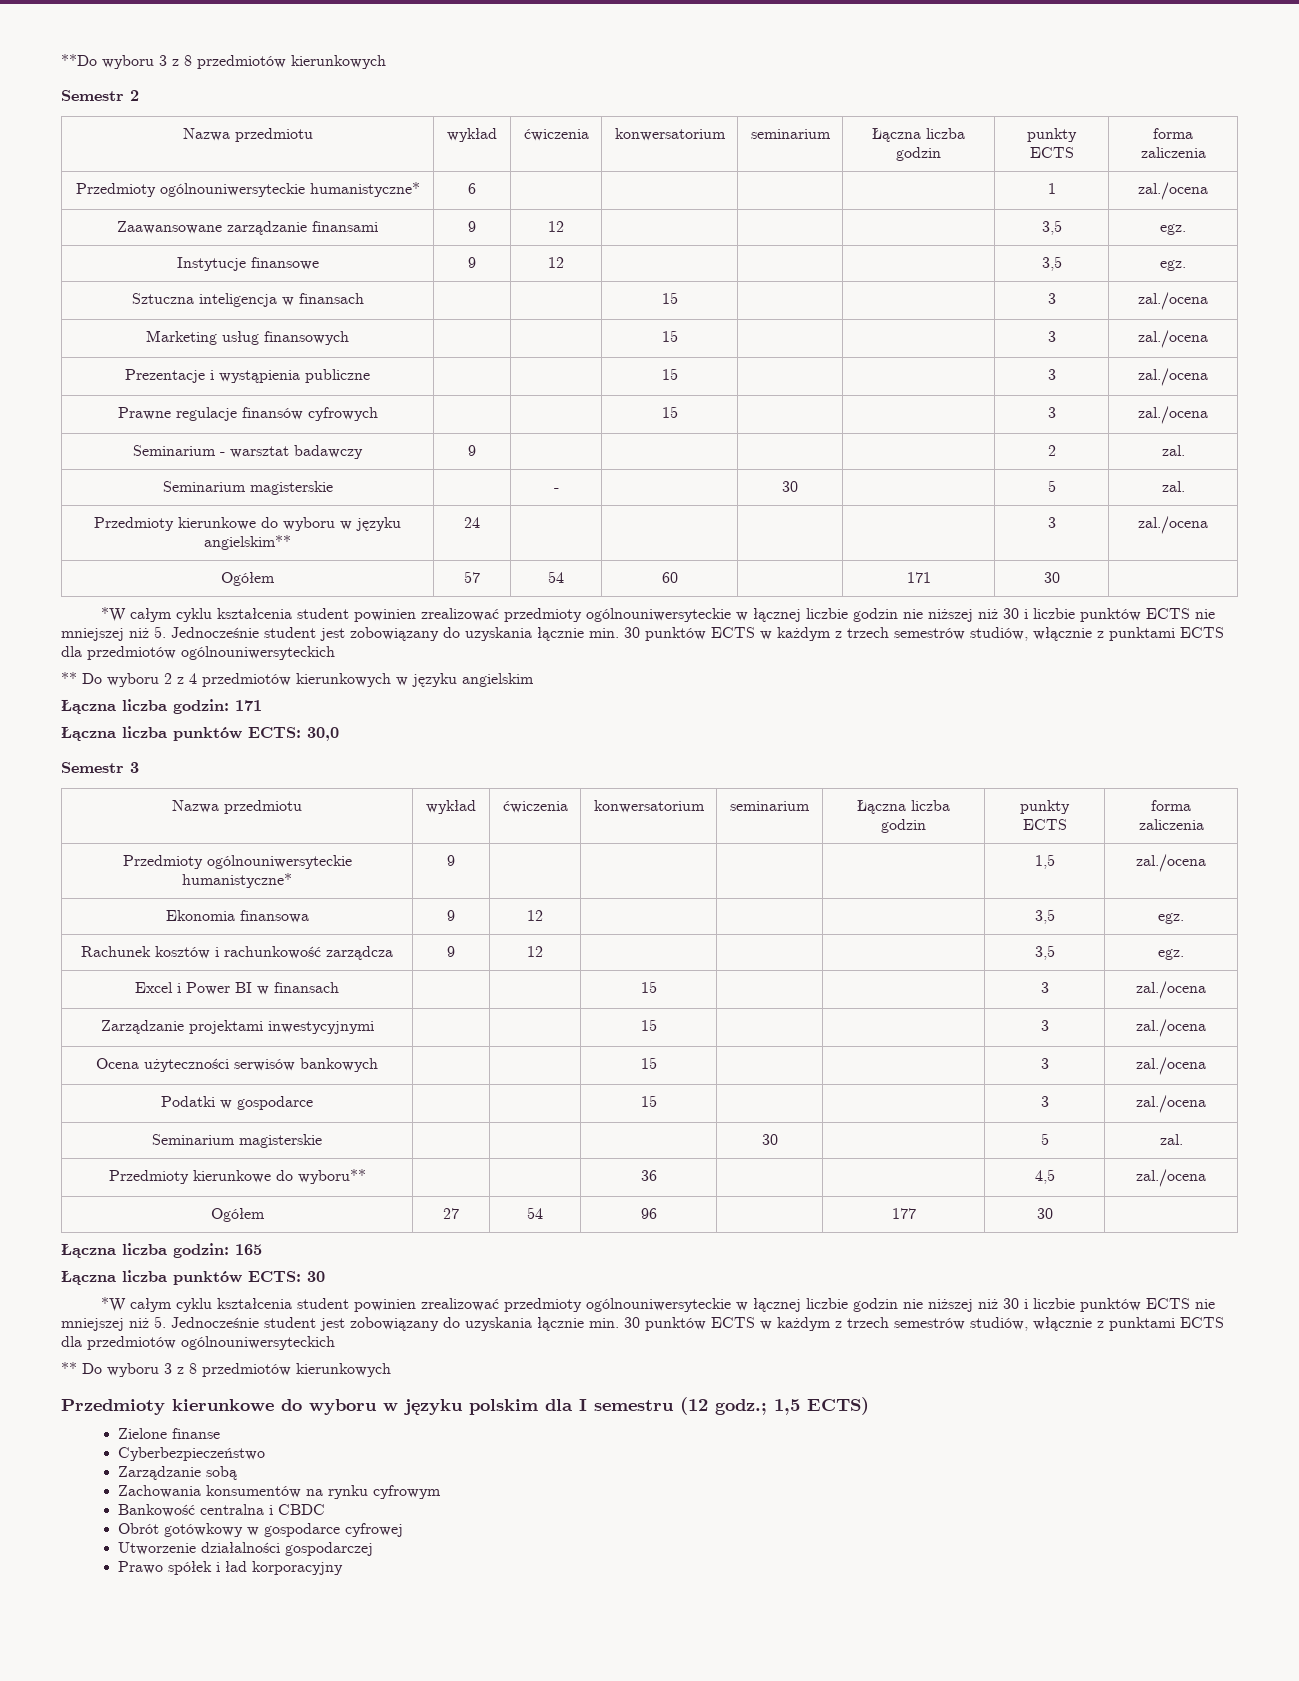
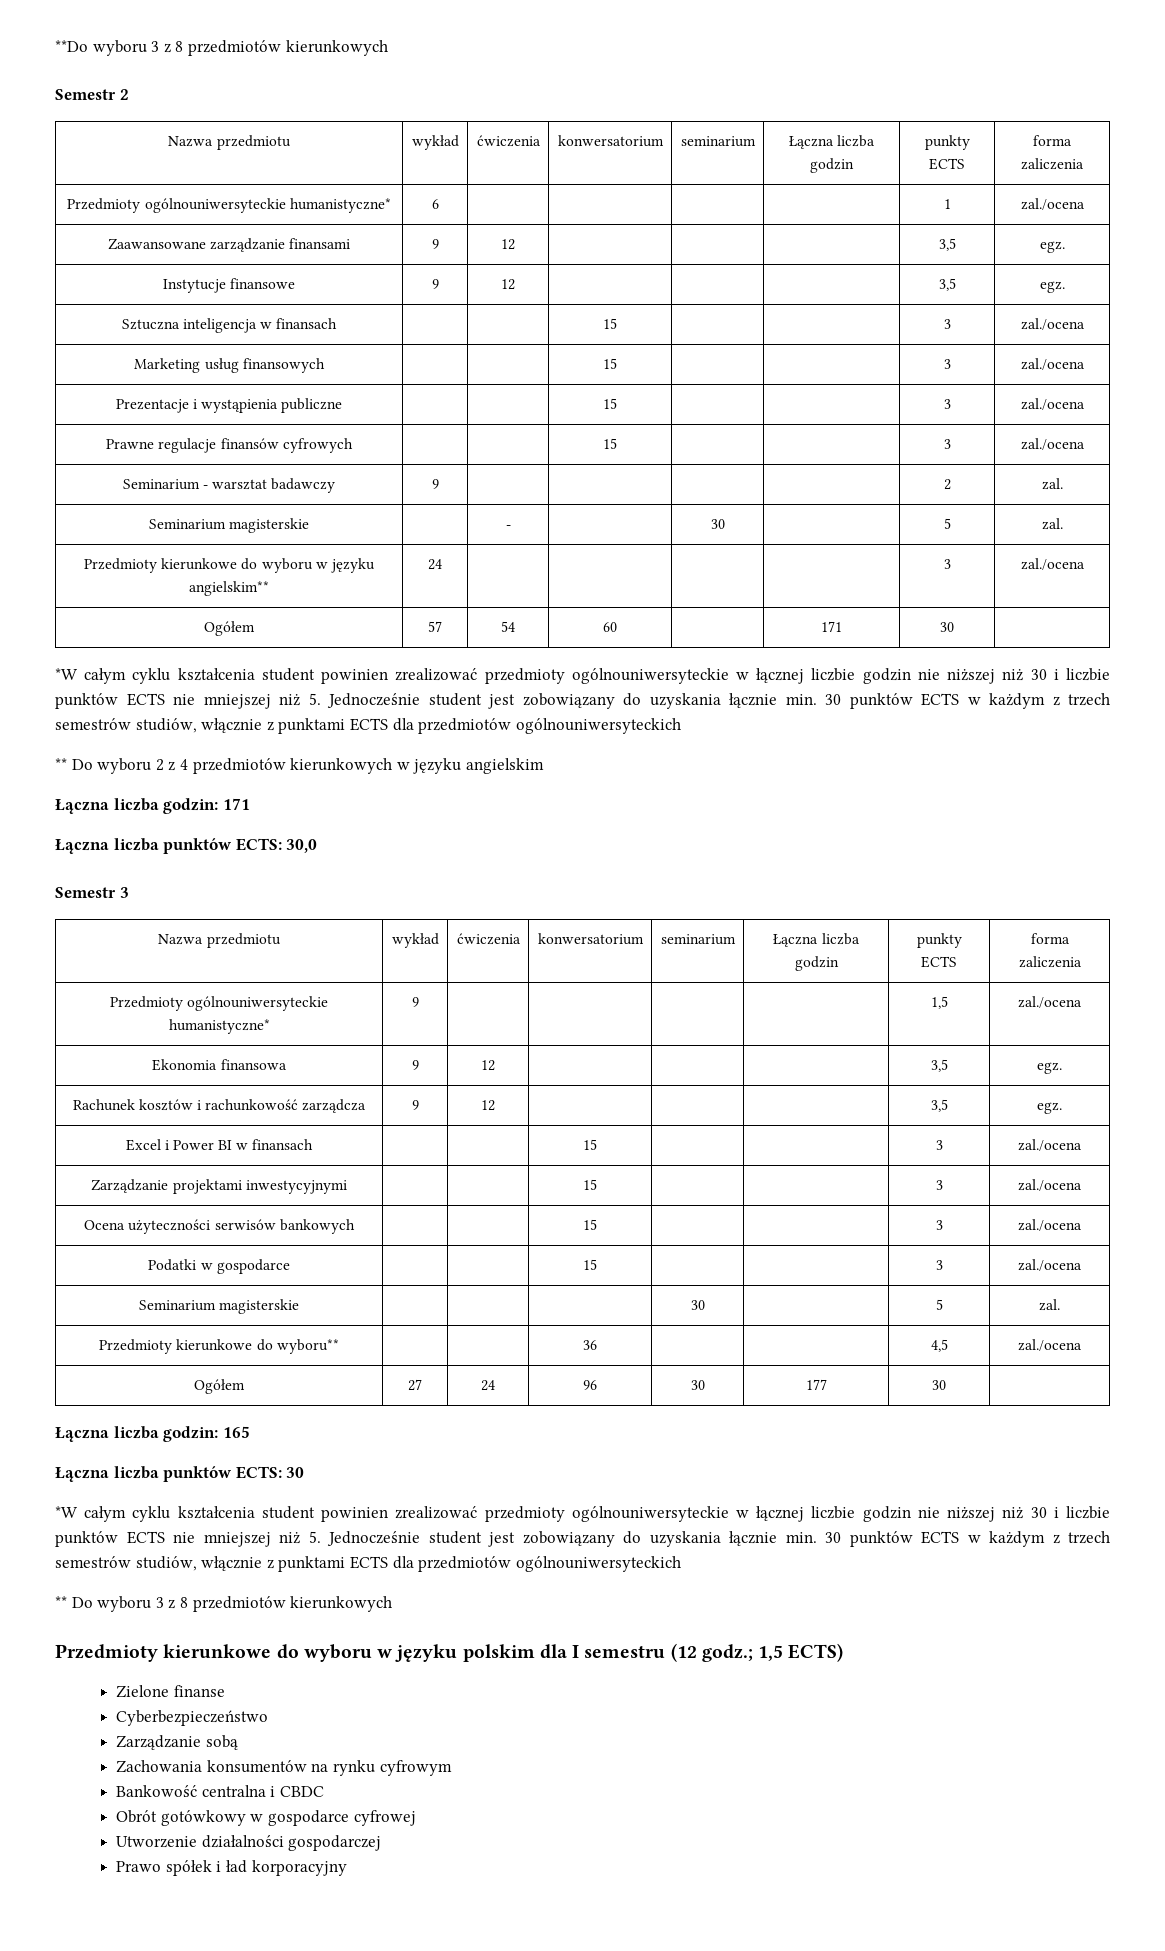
[527,1207,543,1219] 54 -> [481,1380,495,1391] 24
(657, 1213) none -> [690,1380,705,1390] 30

